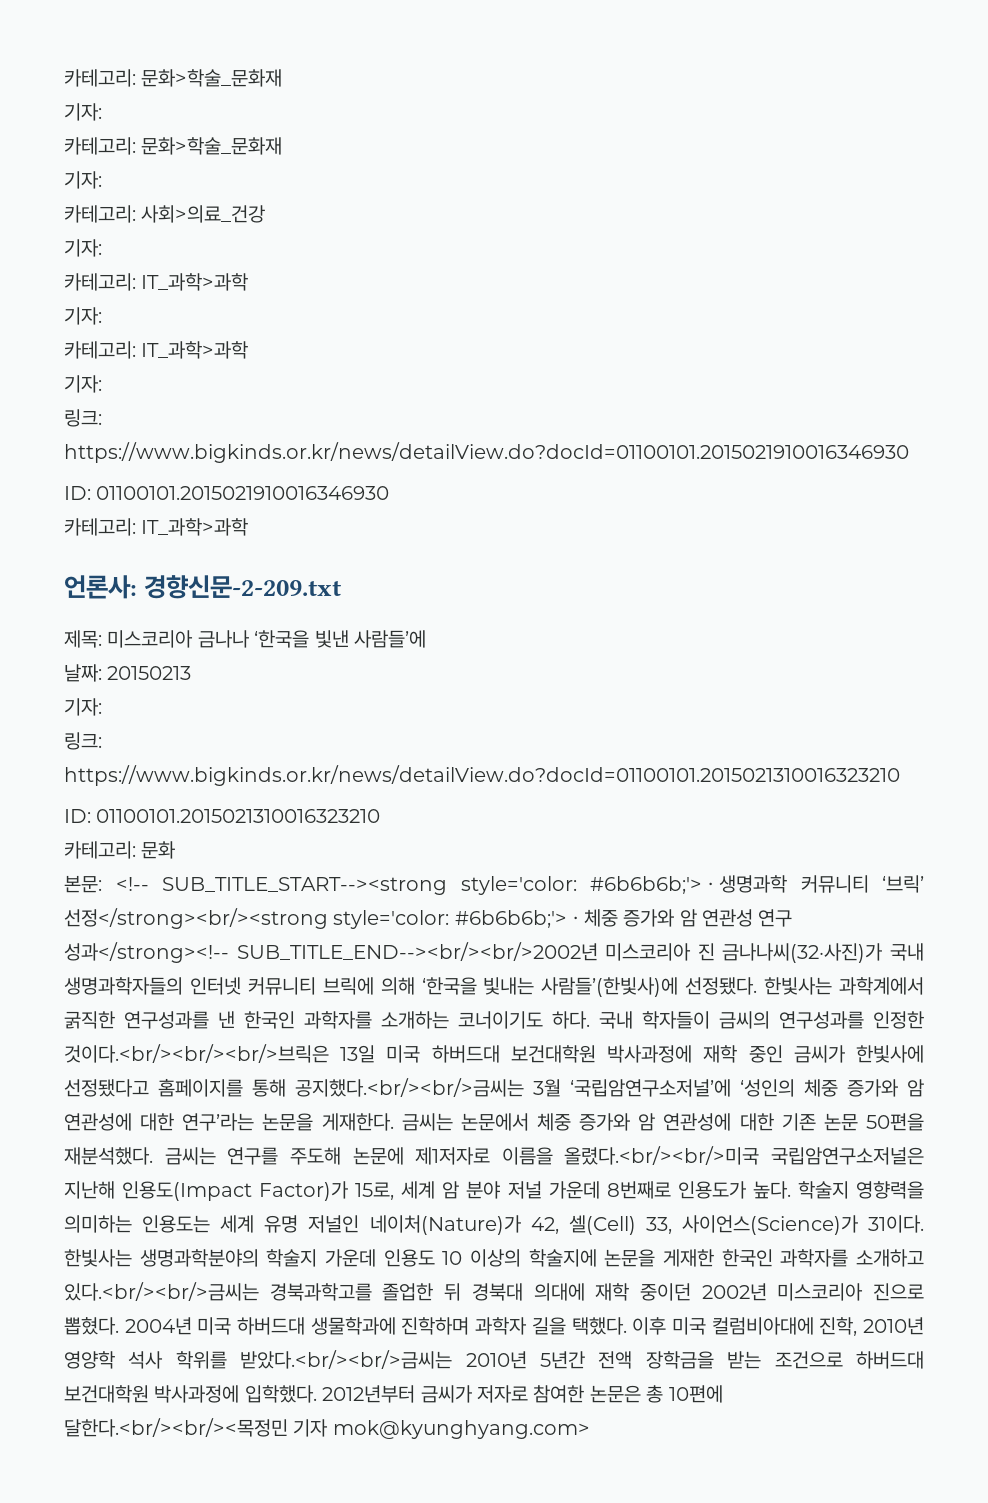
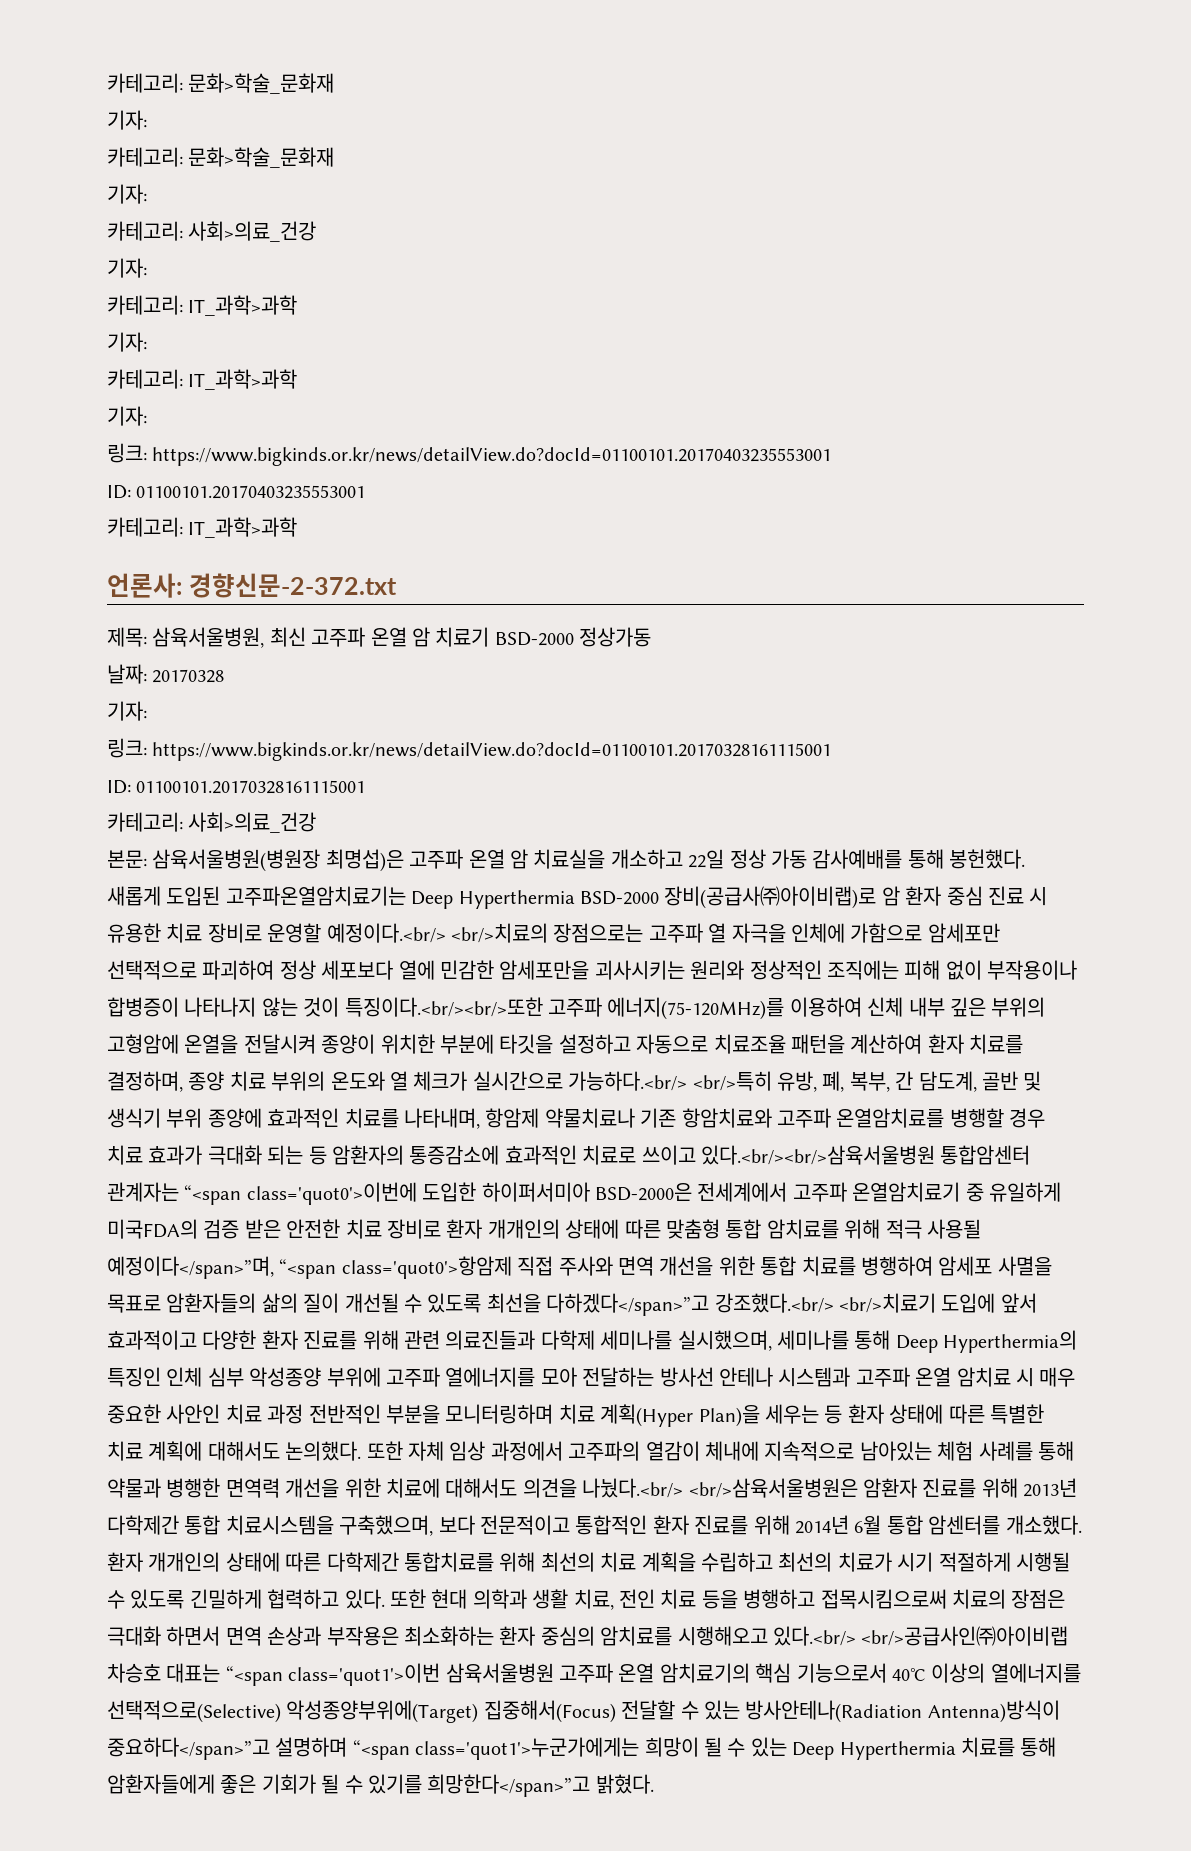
[64,442,909,463] [64,486,390,500] https://www.bigkinds.or.kr/news/detailView.do?docId=01100101.2015021910016346930 // ID: 01100101.2015021910016346930 -> [152,447,832,466] [107,485,366,499] https://www.bigkinds.or.kr/news/detailView.do?docId=01100101.20170403235553001 // ID: 01100101.20170403235553001
[144,575,342,599] 경향신문-2-209.txt -> [188,573,397,598] 경향신문-2-372.txt
[107,630,426,648] 미스코리아 금나나 ‘한국을 빛낸 사람들’에 -> [152,627,652,648] 삼육서울병원, 최신 고주파 온열 암 치료기 BSD-2000 정상가동
[107,666,192,680] [64,698,102,716] [64,732,102,750] [64,765,900,786] [64,809,381,823] [64,841,176,859] 20150213 // 기자: // 링크: https://www.bigkinds.or.kr/news/detailView.do?docId=01100101.2015021310016323210 // ID: 01100101.2015021310016323210 // 카테고리: 문화 -> [152,669,225,683] [107,701,147,721] [107,738,832,761] [107,780,366,794] [107,812,317,833] 20170328 // 기자: // 링크: https://www.bigkinds.or.kr/news/detailView.do?docId=01100101.20170328161115001 // ID: 01100101.20170328161115001 // 카테고리: 사회>의료_건강
[115,875,924,895] [64,908,793,929] [64,942,925,963] [64,977,924,997] [64,1011,924,1029] [64,1044,924,1063] [64,1078,924,1097] [64,1113,924,1131] [64,1146,924,1165] [64,1181,925,1201] [64,1215,925,1235] [64,1249,924,1267] [64,1282,925,1301] [64,1317,925,1336] [64,1350,924,1369] [64,1385,723,1403] [64,1418,590,1439] <!-- SUB_TITLE_START--><strong style='color: #6b6b6b;'>ㆍ생명과학 커뮤니티 ‘브릭’ 선정</strong><br/><strong style='color: #6b6b6b;'>ㆍ체중 증가와 암 연관성 연구 성과</strong><!-- SUB_TITLE_END--><br/><br/>2002년 미스코리아 진 금나나씨(32·사진)가 국내 생명과학자들의 인터넷 커뮤니티 브릭에 의해 ‘한국을 빛내는 사람들’(한빛사)에 선정됐다. 한빛사는 과학계에서 굵직한 연구성과를 낸 한국인 과학자를 소개하는 코너이기도 하다. 국내 학자들이 금씨의 연구성과를 인정한 것이다.<br/><br/><br/>브릭은 13일 미국 하버드대 보건대학원 박사과정에 재학 중인 금씨가 한빛사에 선정됐다고 홈페이지를 통해 공지했다.<br/><br/>금씨는 3월 ‘국립암연구소저널’에 ‘성인의 체중 증가와 암 연관성에 대한 연구’라는 논문을 게재한다. 금씨는 논문에서 체중 증가와 암 연관성에 대한 기존 논문 50편을 재분석했다. 금씨는 연구를 주도해 논문에 제1저자로 이름을 올렸다.<br/><br/>미국 국립암연구소저널은 지난해 인용도(Impact Factor)가 15로, 세계 암 분야 저널 가운데 8번째로 인용도가 높다. 학술지 영향력을 의미하는 인용도는 세계 유명 저널인 네이처(Nature)가 42, 셀(Cell) 33, 사이언스(Science)가 31이다. 한빛사는 생명과학분야의 학술지 가운데 인용도 10 이상의 학술지에 논문을 게재한 한국인 과학자를 소개하고 있다.<br/><br/>금씨는 경북과학고를 졸업한 뒤 경북대 의대에 재학 중이던 2002년 미스코리아 진으로 뽑혔다. 2004년 미국 하버드대 생물학과에 진학하며 과학자 길을 택했다. 이후 미국 컬럼비아대에 진학, 2010년 영양학 석사 학위를 받았다.<br/><br/>금씨는 2010년 5년간 전액 장학금을 받는 조건으로 하버드대 보건대학원 박사과정에 입학했다. 2012년부터 금씨가 저자로 참여한 논문은 총 10편에 달한다.<br/><br/><목정민 기자 mok@kyunghyang.com> -> [152,849,1026,872] [107,886,1048,909] [107,923,1000,943] [107,960,1078,980] [107,997,1046,1020] [107,1034,1024,1054] [107,1071,1042,1092] [107,1108,1046,1129] [107,1145,1031,1165] [107,1182,1061,1205] [107,1219,981,1239] [107,1256,1052,1279] [107,1293,1037,1316] [107,1330,1078,1353] [107,1367,1076,1387] [107,1404,1044,1427] [107,1441,1074,1461] [107,1478,1078,1498] [107,1515,1082,1536] [107,1552,1070,1572] [107,1589,1066,1610] [107,1626,1069,1646] [107,1663,1081,1686] [107,1700,1060,1723] [107,1737,1057,1760] [107,1774,654,1797] 삼육서울병원(병원장 최명섭)은 고주파 온열 암 치료실을 개소하고 22일 정상 가동 감사예배를 통해 봉헌했다. 새롭게 도입된 고주파온열암치료기는 Deep Hyperthermia BSD-2000 장비(공급사㈜아이비랩)로 암 환자 중심 진료 시 유용한 치료 장비로 운영할 예정이다.<br/> <br/>치료의 장점으로는 고주파 열 자극을 인체에 가함으로 암세포만 선택적으로 파괴하여 정상 세포보다 열에 민감한 암세포만을 괴사시키는 원리와 정상적인 조직에는 피해 없이 부작용이나 합병증이 나타나지 않는 것이 특징이다.<br/><br/>또한 고주파 에너지(75-120MHz)를 이용하여 신체 내부 깊은 부위의 고형암에 온열을 전달시켜 종양이 위치한 부분에 타깃을 설정하고 자동으로 치료조율 패턴을 계산하여 환자 치료를 결정하며, 종양 치료 부위의 온도와 열 체크가 실시간으로 가능하다.<br/> <br/>특히 유방, 폐, 복부, 간 담도계, 골반 및 생식기 부위 종양에 효과적인 치료를 나타내며, 항암제 약물치료나 기존 항암치료와 고주파 온열암치료를 병행할 경우 치료 효과가 극대화 되는 등 암환자의 통증감소에 효과적인 치료로 쓰이고 있다.<br/><br/>삼육서울병원 통합암센터 관계자는 “<span class='quot0'>이번에 도입한 하이퍼서미아 BSD-2000은 전세계에서 고주파 온열암치료기 중 유일하게 미국FDA의 검증 받은 안전한 치료 장비로 환자 개개인의 상태에 따른 맞춤형 통합 암치료를 위해 적극 사용될 예정이다</span>”며, “<span class='quot0'>항암제 직접 주사와 면역 개선을 위한 통합 치료를 병행하여 암세포 사멸을 목표로 암환자들의 삶의 질이 개선될 수 있도록 최선을 다하겠다</span>”고 강조했다.<br/> <br/>치료기 도입에 앞서 효과적이고 다양한 환자 진료를 위해 관련 의료진들과 다학제 세미나를 실시했으며, 세미나를 통해 Deep Hyperthermia의 특징인 인체 심부 악성종양 부위에 고주파 열에너지를 모아 전달하는 방사선 안테나 시스템과 고주파 온열 암치료 시 매우 중요한 사안인 치료 과정 전반적인 부분을 모니터링하며 치료 계획(Hyper Plan)을 세우는 등 환자 상태에 따른 특별한 치료 계획에 대해서도 논의했다. 또한 자체 임상 과정에서 고주파의 열감이 체내에 지속적으로 남아있는 체험 사례를 통해 약물과 병행한 면역력 개선을 위한 치료에 대해서도 의견을 나눴다.<br/> <br/>삼육서울병원은 암환자 진료를 위해 2013년 다학제간 통합 치료시스템을 구축했으며, 보다 전문적이고 통합적인 환자 진료를 위해 2014년 6월 통합 암센터를 개소했다. 환자 개개인의 상태에 따른 다학제간 통합치료를 위해 최선의 치료 계획을 수립하고 최선의 치료가 시기 적절하게 시행될 수 있도록 긴밀하게 협력하고 있다. 또한 현대 의학과 생활 치료, 전인 치료 등을 병행하고 접목시킴으로써 치료의 장점은 극대화 하면서 면역 손상과 부작용은 최소화하는 환자 중심의 암치료를 시행해오고 있다.<br/> <br/>공급사인㈜아이비랩 차승호 대표는 “<span class='quot1'>이번 삼육서울병원 고주파 온열 암치료기의 핵심 기능으로서 40℃ 이상의 열에너지를 선택적으로(Selective) 악성종양부위에(Target) 집중해서(Focus) 전달할 수 있는 방사안테나(Radiation Antenna)방식이 중요하다</span>”고 설명하며 “<span class='quot1'>누군가에게는 희망이 될 수 있는 Deep Hyperthermia 치료를 통해 암환자들에게 좋은 기회가 될 수 있기를 희망한다</span>”고 밝혔다.

